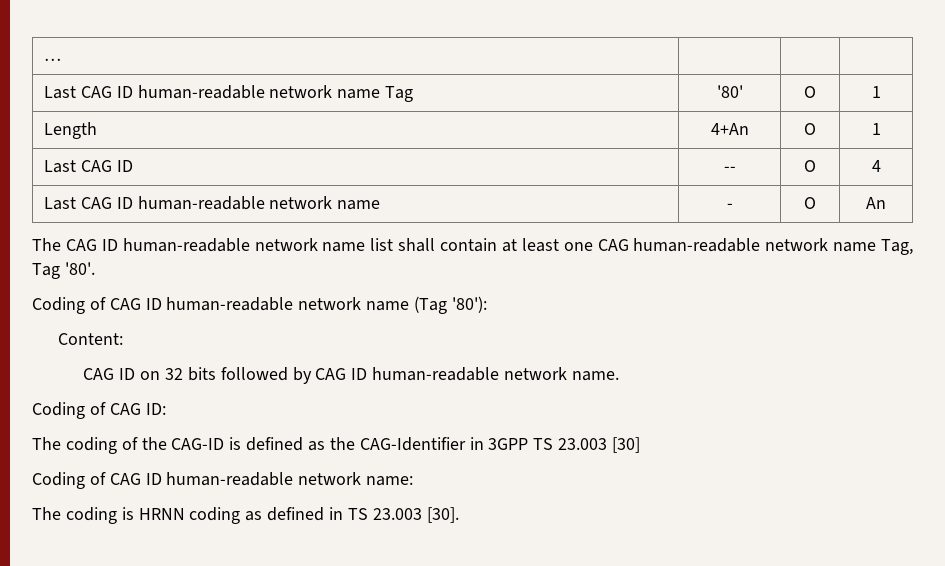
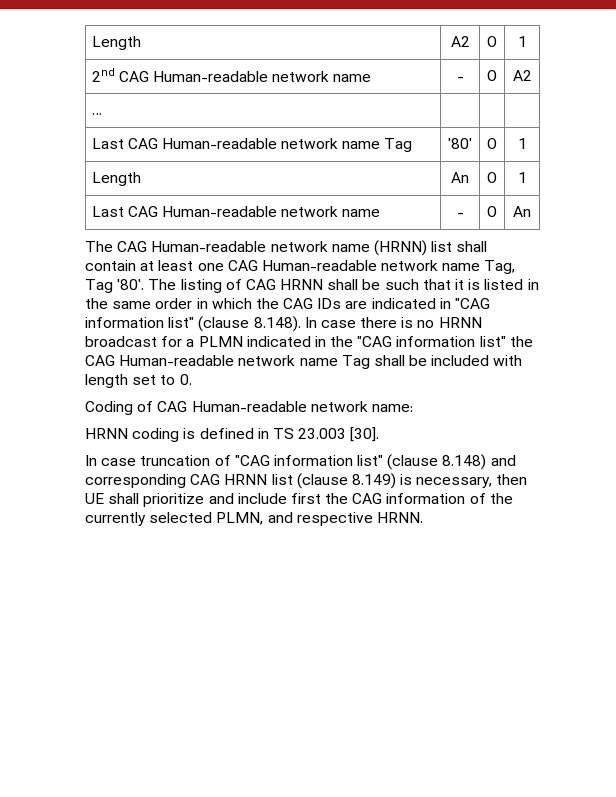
(44, 59) none -> [91,36,141,50] [450,36,470,47] [487,36,497,47] [517,36,527,47] [91,68,372,82] [456,77,464,81] [487,70,497,81] [512,70,532,81] Length | A2 | O | 1 // 2nd CAG Human-readable network name | - | O | A2 //
[116,85,265,99] ID human-readable -> [161,138,277,149] Human-readable
[710,123,749,135] 4+An -> [451,172,469,183] An
[116,160,133,172] [723,166,736,172] [804,160,816,172] [871,160,881,172] [44,196,265,210] ID | -- | O | 4 // Last CAG ID human-readable -> [161,206,277,217] Human-readable
[101,238,366,252] ID human-readable network name -> [151,240,427,256] Human-readable network name (HRNN)
[633,238,761,252] human-readable -> [261,260,377,271] Human-readable
[32,296,487,314] [57,333,123,345] [83,367,619,384] [32,402,166,419] [32,437,641,454] [32,472,294,489] // Coding of CAG ID human-readable network name (Tag '80'): // Content: // CAG ID on 32 bits followed by CAG ID human-readable network name. // Coding of CAG ID: // The coding of the CAG-ID is defined as the CAG-Identifier in 3GPP TS 23.003 [30] // Coding of CAG ID human-readable -> [148,279,539,293] [85,298,491,309] [85,316,482,332] [85,336,533,347] [85,355,523,369] [85,374,192,388] [85,401,307,415] The listing of CAG HRNN shall be such that it is listed in the same order in which the CAG IDs are indicated in "CAG information list" (clause 8.148). In case there is no HRNN broadcast for a PLMN indicated in the "CAG information list" the CAG Human-readable network name Tag shall be included with length set to 0. // Coding of CAG Human-readable
[32,507,61,520] The -> [85,428,128,439] HRNN
[138,507,263,524] HRNN coding as -> (196, 433) none
(459, 515) none -> [85,454,516,470] [85,473,528,489] [85,493,513,507] [85,512,423,526] // In case truncation of "CAG information list" (clause 8.148) and corresponding CAG HRNN list (clause 8.149) is necessary, then UE shall prioritize and include first the CAG information of the currently selected PLMN, and respective HRNN.

